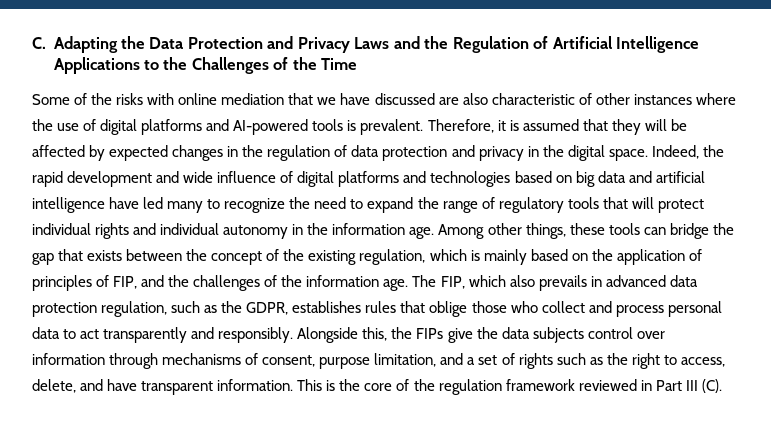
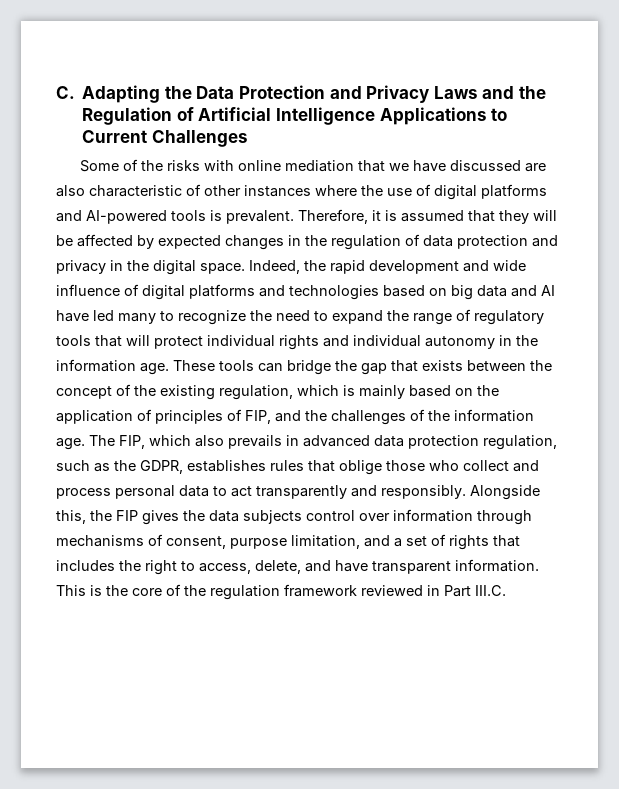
[163,57,188,70] the -> [82,130,148,143] Current
[273,57,358,70] of the Time -> (248, 138) none
[655,171,705,183] [32,197,105,213] artificial intelligence -> [541,285,555,296] AI
[438,223,605,239] Among other things, these -> [173,360,215,371] These
[416,328,473,343] FIPs give -> [116,510,179,525] FIP gives
[556,353,603,365] such as -> [493,535,520,547] [56,560,115,571] that includes
[685,379,722,393] III (C). -> [475,585,506,596] III.C.

